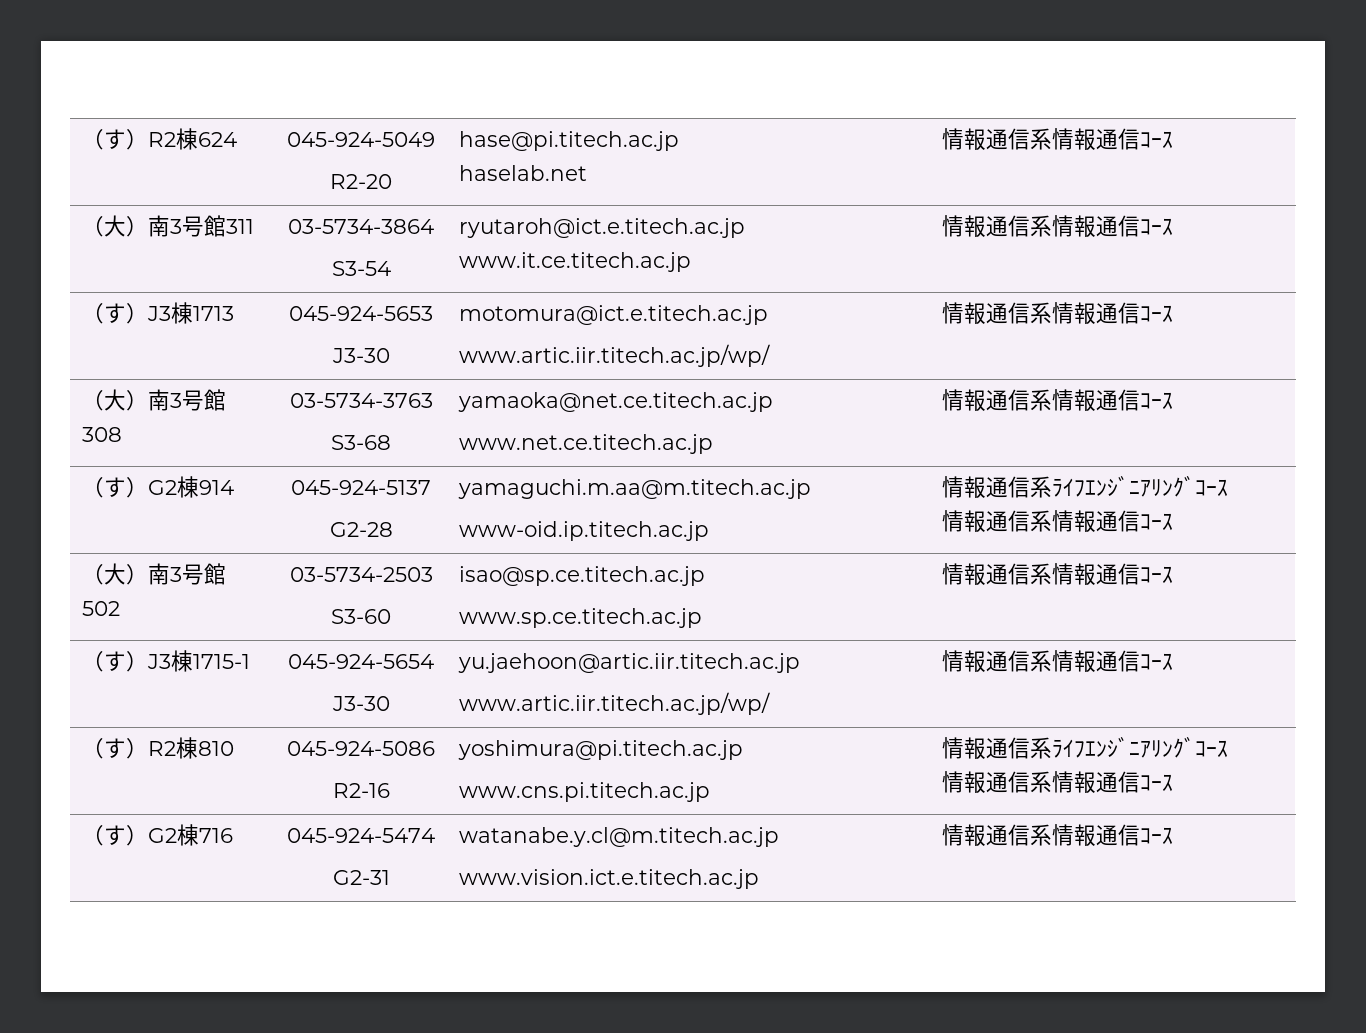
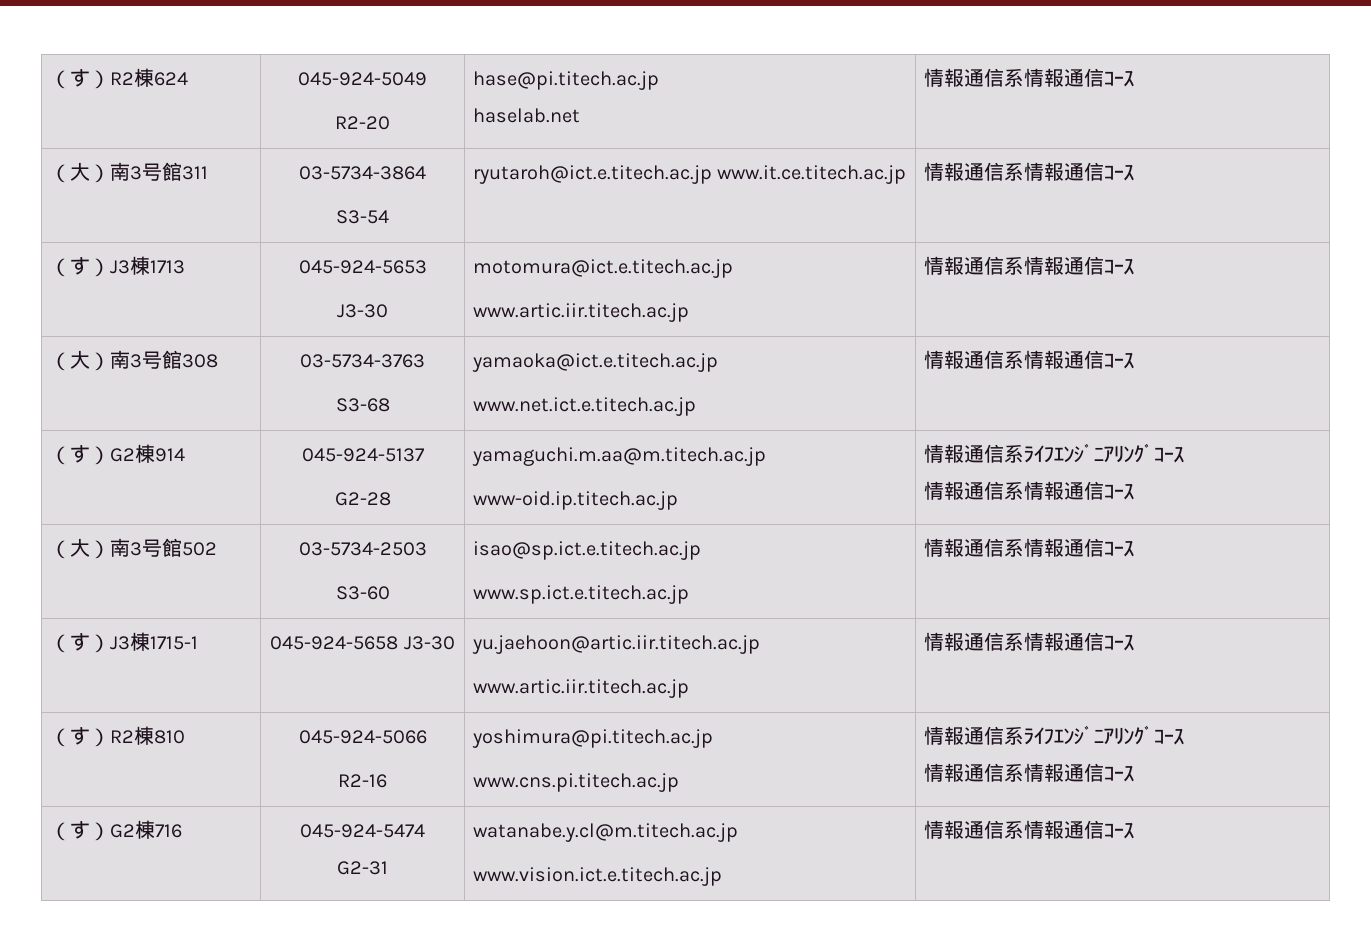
[458,344,770,367] www.artic.iir.titech.ac.jp/wp/ -> [472,303,689,322] www.artic.iir.titech.ac.jp
[457,392,773,412] [458,434,713,454] yamaoka@net.ce.titech.ac.jp // www.net.ce.titech.ac.jp -> [471,353,718,372] [472,397,696,416] yamaoka@ict.e.titech.ac.jp // www.net.ict.e.titech.ac.jp
[458,566,705,586] [458,608,702,628] isao@sp.ce.titech.ac.jp // www.sp.ce.titech.ac.jp -> [472,541,701,560] [472,585,689,604] isao@sp.ict.e.titech.ac.jp // www.sp.ict.e.titech.ac.jp
[288,654,434,669] 045-924-5654 // -> [270,636,399,650] 045-924-5658
[458,692,770,715] www.artic.iir.titech.ac.jp/wp/ -> [472,679,689,698] www.artic.iir.titech.ac.jp
[287,741,435,756] 045-924-5086 -> [298,730,427,744] 045-924-5066

